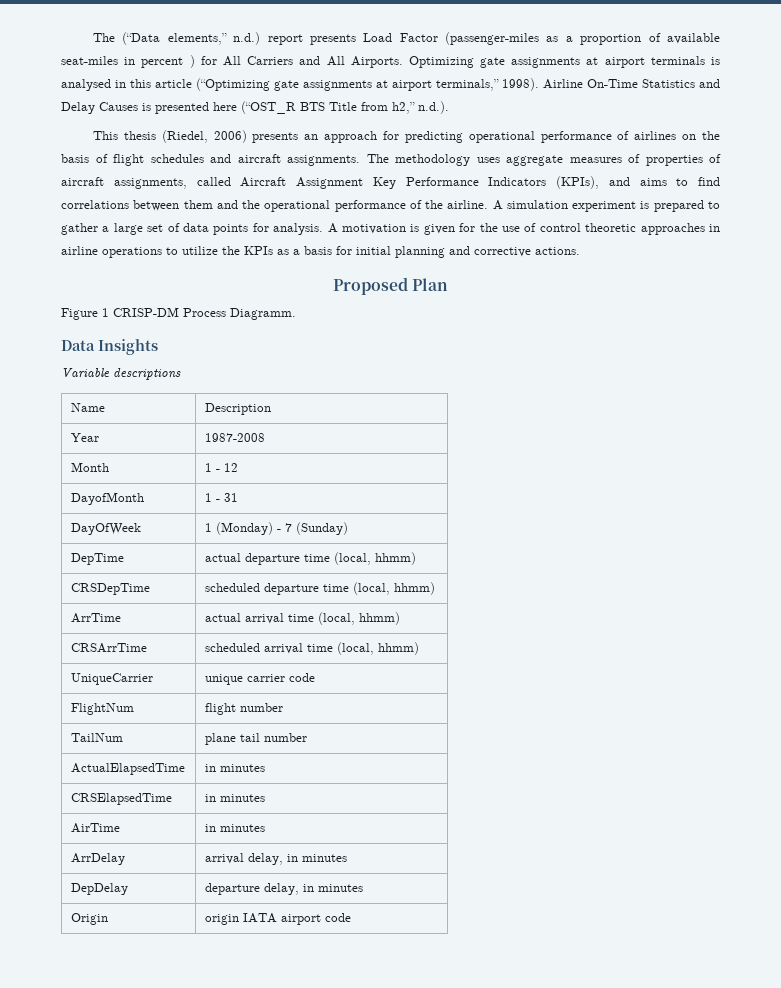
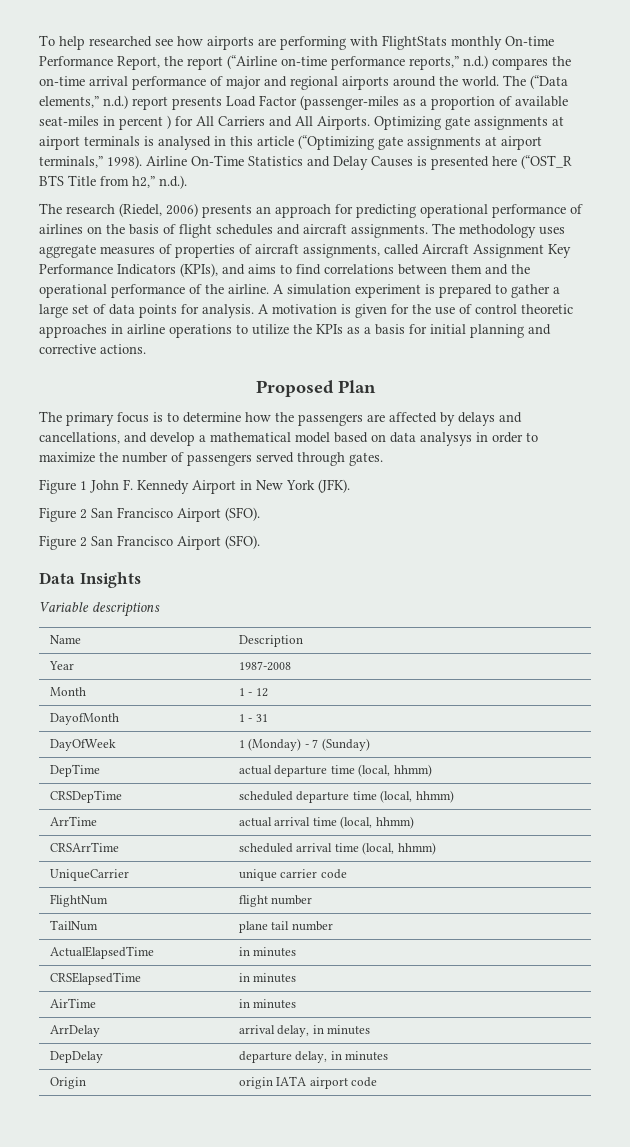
(92, 37) none -> [39,35,554,50] [39,55,571,70] [39,76,499,90] To help researched see how airports are performing with FlightStats monthly On-time Performance Report, the report (“Airline on-time performance reports,” n.d.) compares the on-time arrival performance of major and regional airports around the world.
[92,131,156,140] This thesis -> [39,203,115,214] The research
[61,307,296,320] Figure 1 CRISP-DM Process Diagramm. -> [39,411,522,426] [39,432,538,446] [39,452,383,466] [39,479,350,494] [39,507,260,522] [39,535,260,550] The primary focus is to determine how the passengers are affected by delays and cancellations, and develop a mathematical model based on data analysys in order to maximize the number of passengers served through gates. // Figure 1 John F. Kennedy Airport in New York (JFK). // Figure 2 San Francisco Airport (SFO). // Figure 2 San Francisco Airport (SFO).

